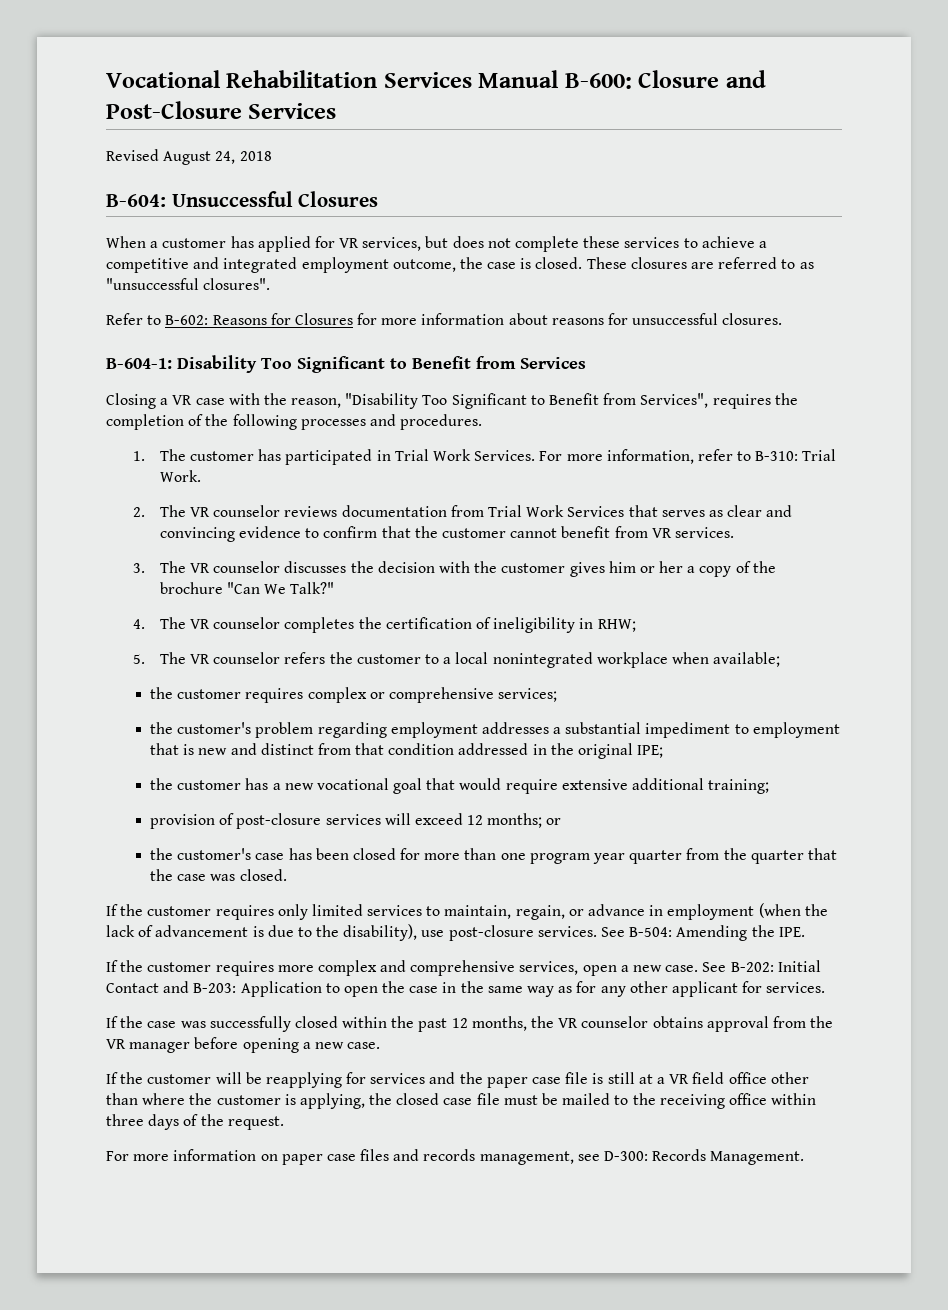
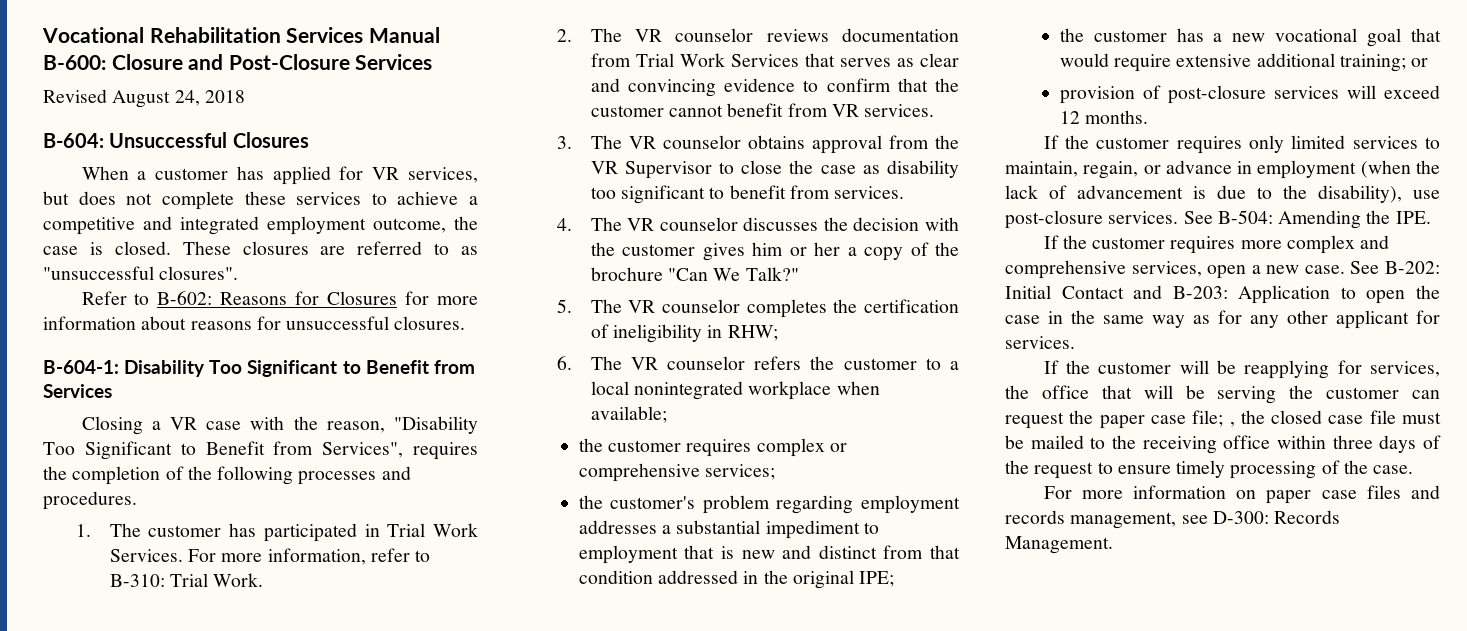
(281, 567) none -> [747,135,959,154] [590,160,959,179] [590,185,905,204] [557,217,738,231] obtains approval from the VR Supervisor to close the case as disability too significant to benefit from services. // 4. The VR counselor
[132,619,145,629] 4. -> [557,299,573,313] 5.
[132,654,145,664] 5. -> [557,356,573,370] 6.
(770, 786) none -> [1411,58,1429,67] or
[487,813,562,828] [149,848,837,864] [149,869,287,881] months; or // the customer's case has been closed for more than one program year quarter from the quarter that the case was closed. -> [1085,110,1149,124] months.
[106,1016,834,1032] [106,1037,381,1053] // If the case was successfully closed within the past 12 months, the VR counselor obtains approval from the VR manager before opening a new case. -> (1075, 342) none
[370,1072,809,1088] [106,1093,365,1109] services and the paper case file is still at a VR field office other than where the customer is applying, -> [1370,361,1440,377] [1005,385,1440,404] [1005,410,1235,429] services, the office that will be serving the customer can request the paper case file; ,
[227,1116,284,1130] request. -> [1034,460,1414,479] request to ensure timely processing of the case.

